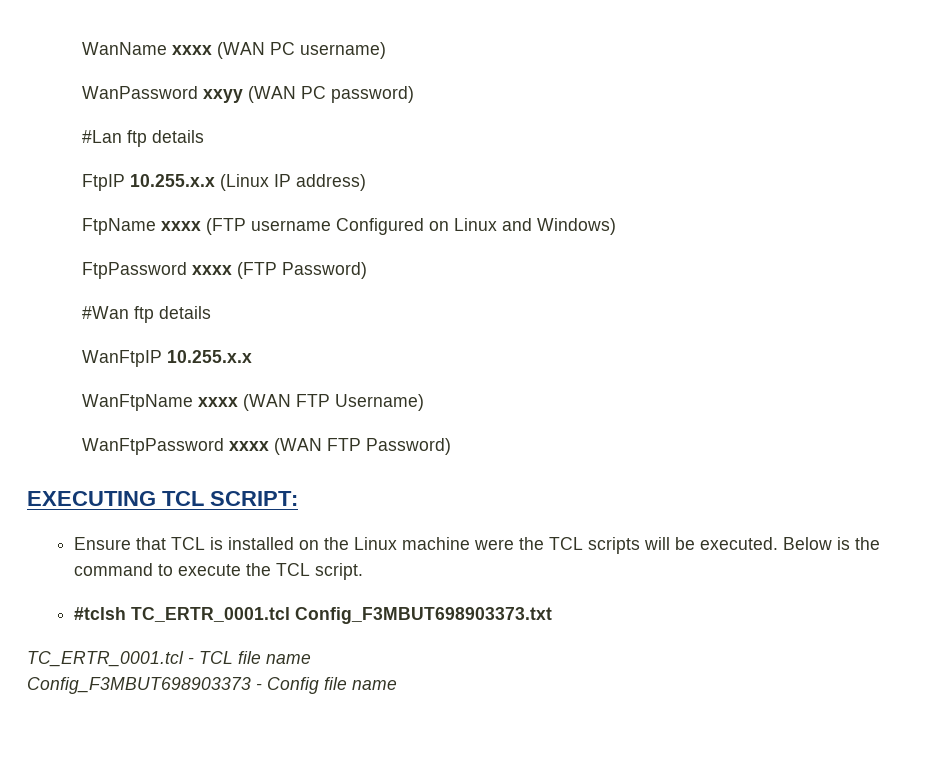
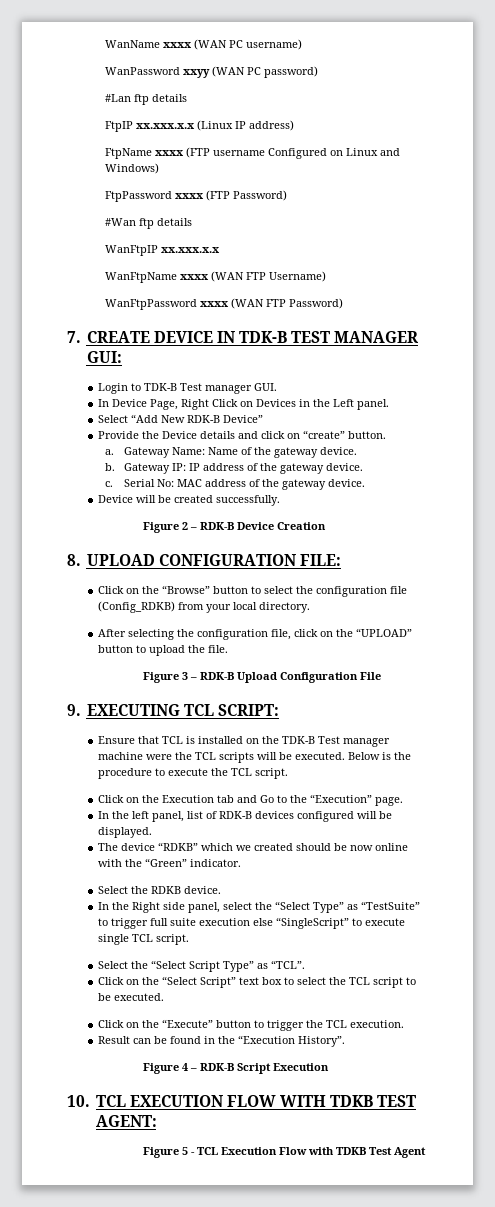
[130,174,216,187] 10.255.x.x -> [135,123,195,129] xx.xxx.x.x
[167,350,253,363] 10.255.x.x -> [160,247,220,253] xx.xxx.x.x
(452, 446) none -> [67,331,420,343] [86,351,122,363] [98,383,278,394] [98,399,390,410] [98,414,264,423] [98,430,387,439] [104,447,357,458] [104,463,363,474] [104,479,365,490] [98,495,281,506] [142,522,326,533] [67,554,341,566] [98,585,408,597] [98,601,311,613] [98,628,413,640] [98,645,229,656] [142,672,381,683] [67,704,81,716] 7. CREATE DEVICE IN TDK-B TEST MANAGER GUI: // Login to TDK-B Test manager GUI. // In Device Page, Right Click on Devices in the Left panel. // Select “Add New RDK-B Device” // Provide the Device details and click on “create” button. // a. Gateway Name: Name of the gateway device. // b. Gateway IP: IP address of the gateway device. // c. Serial No: MAC address of the gateway device. // Device will be created successfully. // Figure 2 – RDK-B Device Creation // 8. UPLOAD CONFIGURATION FILE: // Click on the “Browse” button to select the configuration file (Config_RDKB) from your local directory. // After selecting the configuration file, click on the “UPLOAD” button to upload the file. // Figure 3 – RDK-B Upload Configuration File // 9.
[353,537,397,550] Linux -> [282,736,391,747] TDK-B Test manager
[73,563,153,576] command -> [98,768,153,779] procedure
[73,607,552,624] [27,651,311,667] [27,677,397,694] #tclsh TC_ERTR_0001.tcl Config_F3MBUT698903373.txt // TC_ERTR_0001.tcl - TCL file name // Config_F3MBUT698903373 - Config file name -> [98,794,404,806] [98,811,393,822] [98,827,153,838] [98,842,409,851] [98,858,242,867] [98,886,222,894] [98,901,421,913] [98,917,406,929] [98,934,190,945] [98,960,306,972] [98,976,417,988] [98,993,165,1001] [98,1019,405,1031] [98,1035,346,1047] [142,1063,329,1074] [67,1095,417,1107] [95,1115,157,1127] [142,1147,426,1158] Click on the Execution tab and Go to the “Execution” page. // In the left panel, list of RDK-B devices configured will be displayed. // The device “RDKB” which we created should be now online with the “Green” indicator. // Select the RDKB device. // In the Right side panel, select the “Select Type” as “TestSuite” to trigger full suite execution else “SingleScript” to execute single TCL script. // Select the “Select Script Type” as “TCL”. // Click on the “Select Script” text box to select the TCL script to be executed. // Click on the “Execute” button to trigger the TCL execution. // Result can be found in the “Execution History”. // Figure 4 – RDK-B Script Execution // 10. TCL EXECUTION FLOW WITH TDKB TEST AGENT: // Figure 5 - TCL Execution Flow with TDKB Test Agent

